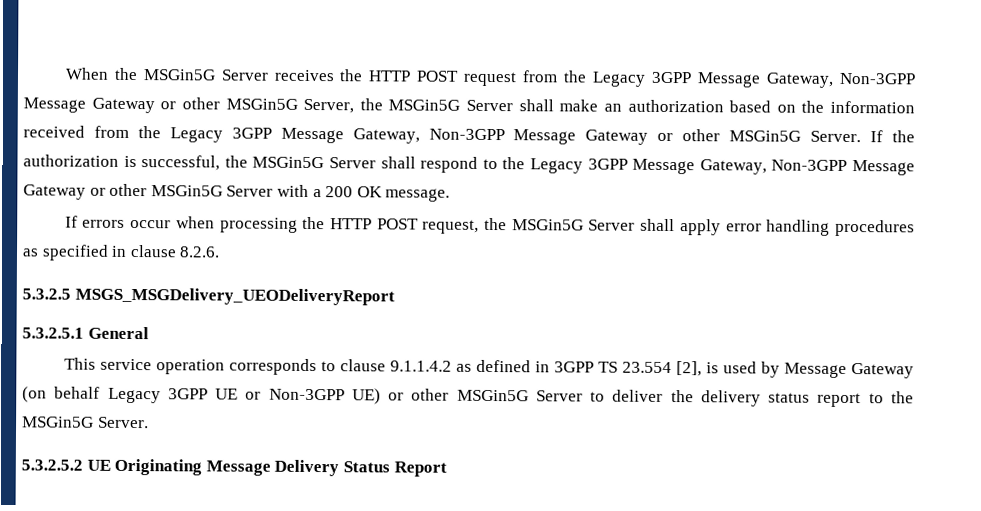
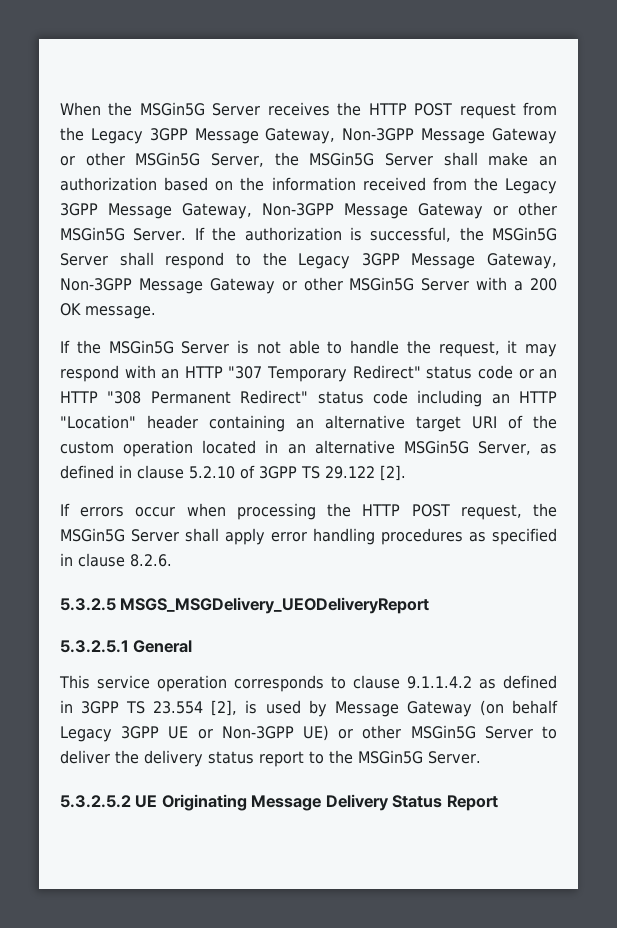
(451, 195) none -> [60,340,557,357] [60,365,557,382] [60,390,557,407] [60,415,557,432] [60,440,557,457] [60,465,406,481] // If the MSGin5G Server is not able to handle the request, it may respond with an HTTP "307 Temporary Redirect" status code or an HTTP "308 Permanent Redirect" status code including an HTTP "Location" header containing an alternative target URI of the custom operation located in an alternative MSGin5G Server, as defined in clause 5.2.10 of 3GPP TS 29.122 [2].

